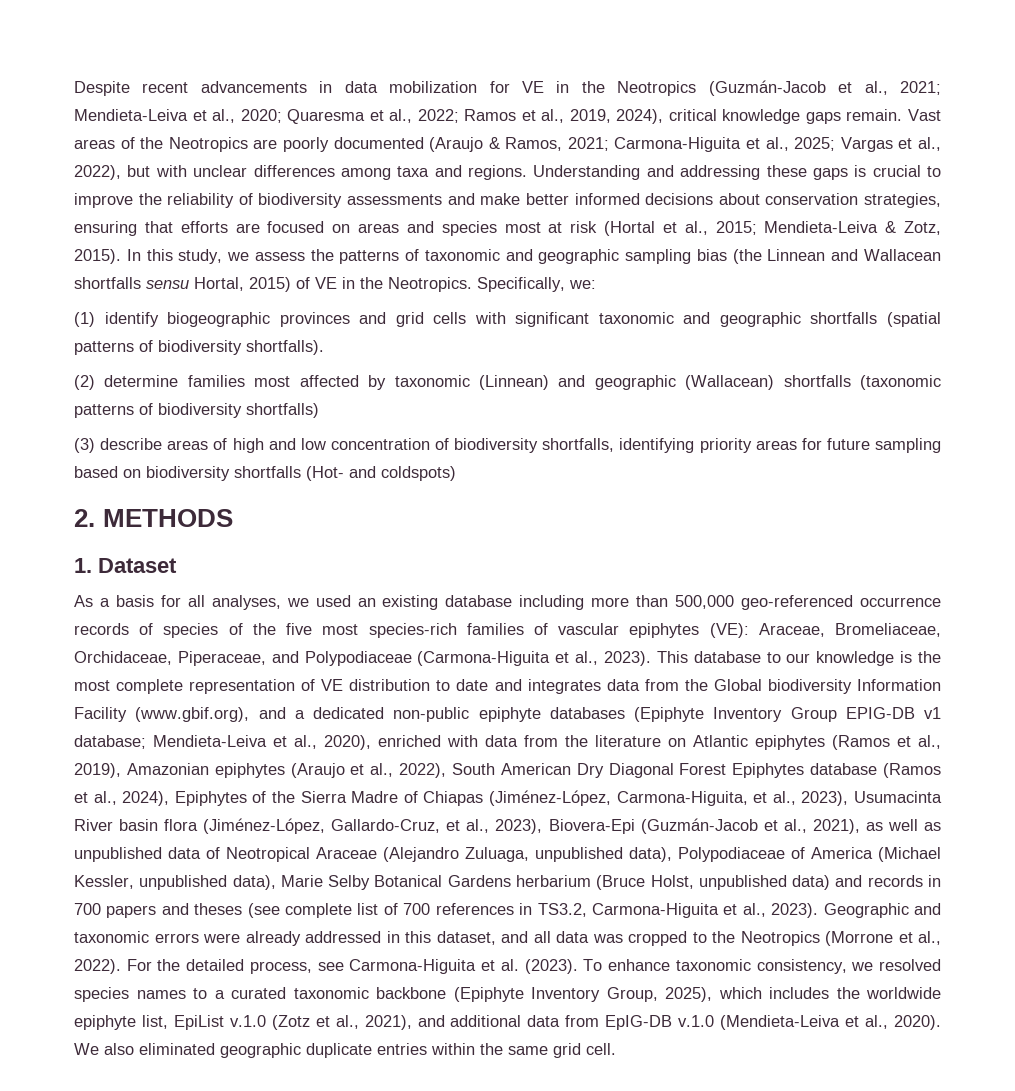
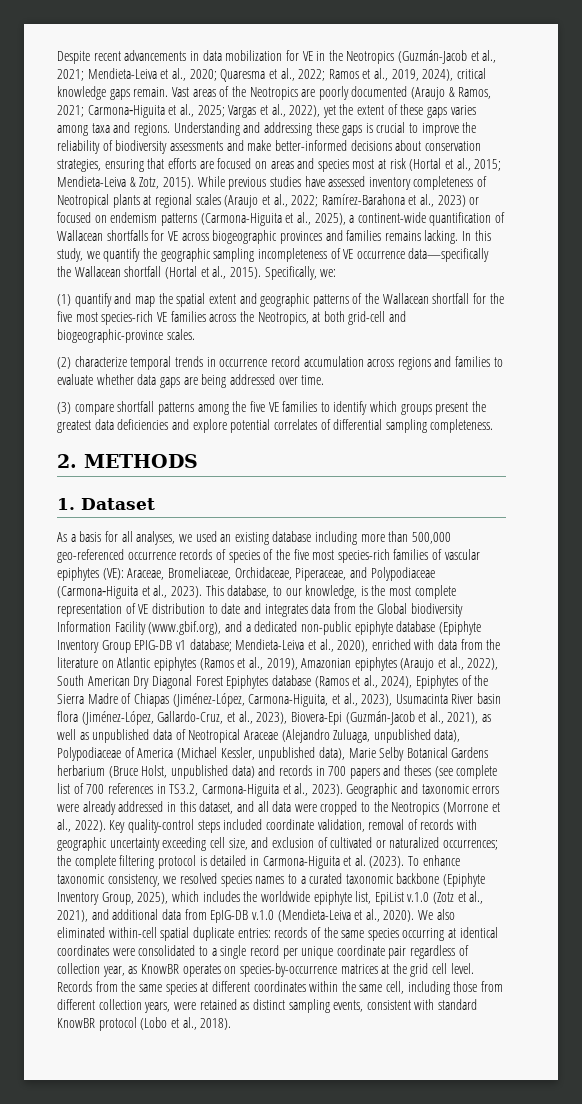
[127,165,335,177] but with unclear differences -> [322,104,476,118] yet the extent of these gaps varies
[525,193,640,205] better informed -> [274,140,347,151] better-informed
[126,249,941,264] [74,277,596,292] [74,312,942,327] [74,340,324,355] [74,375,941,390] [74,403,319,418] [74,438,941,453] [74,466,456,481] In this study, we assess the patterns of taxonomic and geographic sampling bias (the Linnean and Wallacean shortfalls sensu Hortal, 2015) of VE in the Neotropics. Specifically, we: // (1) identify biogeographic provinces and grid cells with significant taxonomic and geographic shortfalls (spatial patterns of biodiversity shortfalls). // (2) determine families most affected by taxonomic (Linnean) and geographic (Wallacean) shortfalls (taxonomic patterns of biodiversity shortfalls) // (3) describe areas of high and low concentration of biodiversity shortfalls, identifying priority areas for future sampling based on biodiversity shortfalls (Hot- and coldspots) -> [197,176,488,190] [57,194,480,208] [57,212,506,226] [57,230,491,244] [57,248,490,262] [57,266,337,280] [57,293,504,307] [57,311,407,325] [57,329,195,343] [57,356,503,370] [57,374,325,388] [57,401,487,415] [57,419,494,433] While previous studies have assessed inventory completeness of Neotropical plants at regional scales (Araujo et al., 2022; Ramírez-Barahona et al., 2023) or focused on endemism patterns (Carmona-Higuita et al., 2025), a continent-wide quantification of Wallacean shortfalls for VE across biogeographic provinces and families remains lacking. In this study, we quantify the geographic sampling incompleteness of VE occurrence data—specifically the Wallacean shortfall (Hortal et al., 2015). Specifically, we: // (1) quantify and map the spatial extent and geographic patterns of the Wallacean shortfall for the five most species-rich VE families across the Neotropics, at both grid-cell and biogeographic-province scales. // (2) characterize temporal trends in occurrence record accumulation across regions and families to evaluate whether data gaps are being addressed over time. // (3) compare shortfall patterns among the five VE families to identify which groups present the greatest data deficiencies and explore potential correlates of differential sampling completeness.
[693,651,761,663] database -> [227,585,270,598] database,
[816,651,895,666] knowledge -> [305,585,358,599] knowledge,
[549,707,625,719] databases -> [396,621,436,632] database
[592,934,623,943] was -> [294,804,317,812] were
[126,959,344,974] For the detailed process, see -> [109,819,478,833] [57,837,499,851] [57,855,259,869] Key quality-control steps included coordinate validation, removal of records with geographic uncertainty exceeding cell size, and exclusion of cultivated or naturalized occurrences; the complete filtering protocol is detailed in
[220,1043,616,1058] geographic duplicate entries within the same grid cell. -> [108,927,498,941] [57,945,469,959] [57,963,474,977] [57,981,504,995] [57,999,478,1013] [57,1017,232,1031] within-cell spatial duplicate entries: records of the same species occurring at identical coordinates were consolidated to a single record per unique coordinate pair regardless of collection year, as KnowBR operates on species-by-occurrence matrices at the grid cell level. Records from the same species at different coordinates within the same cell, including those from different collection years, were retained as distinct sampling events, consistent with standard KnowBR protocol (Lobo et al., 2018).

